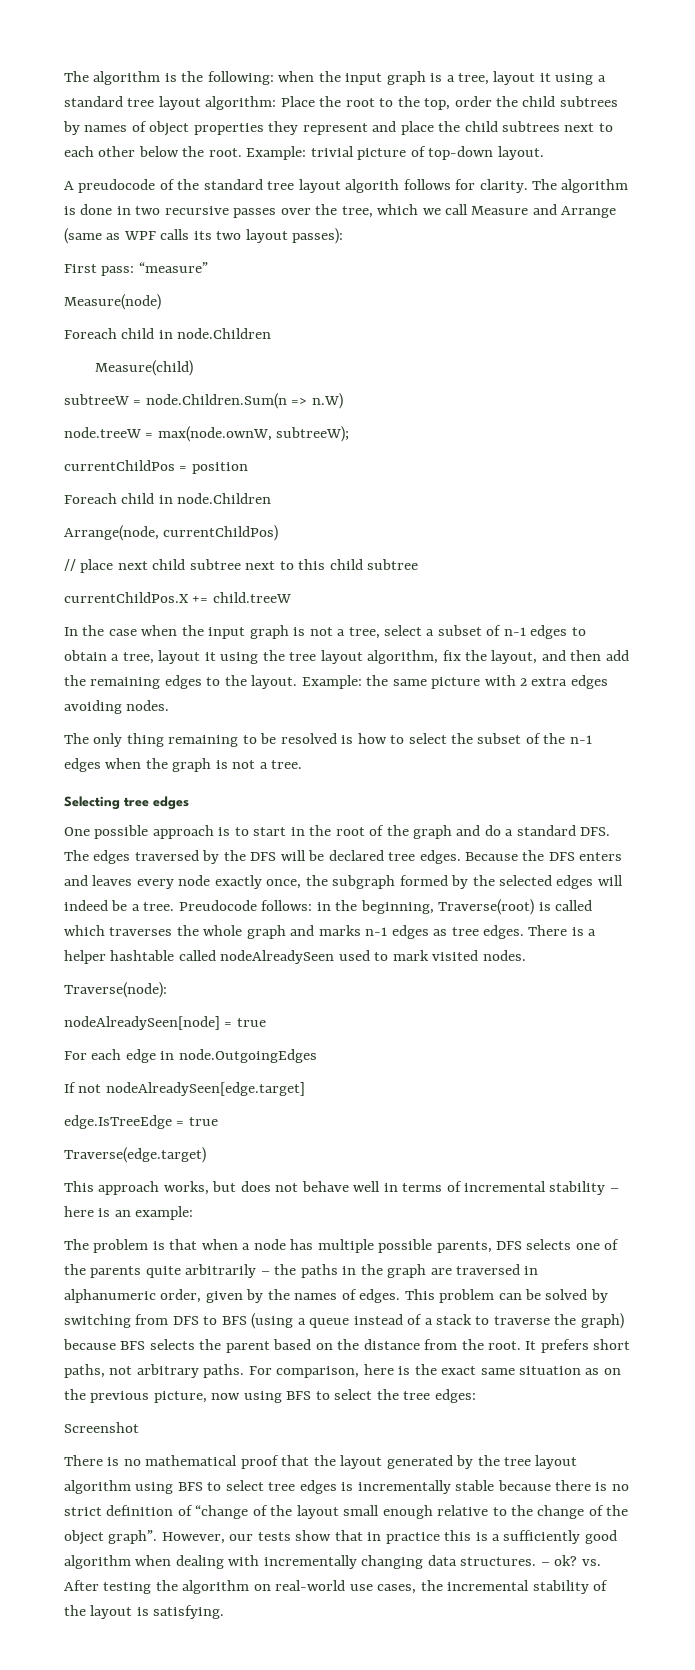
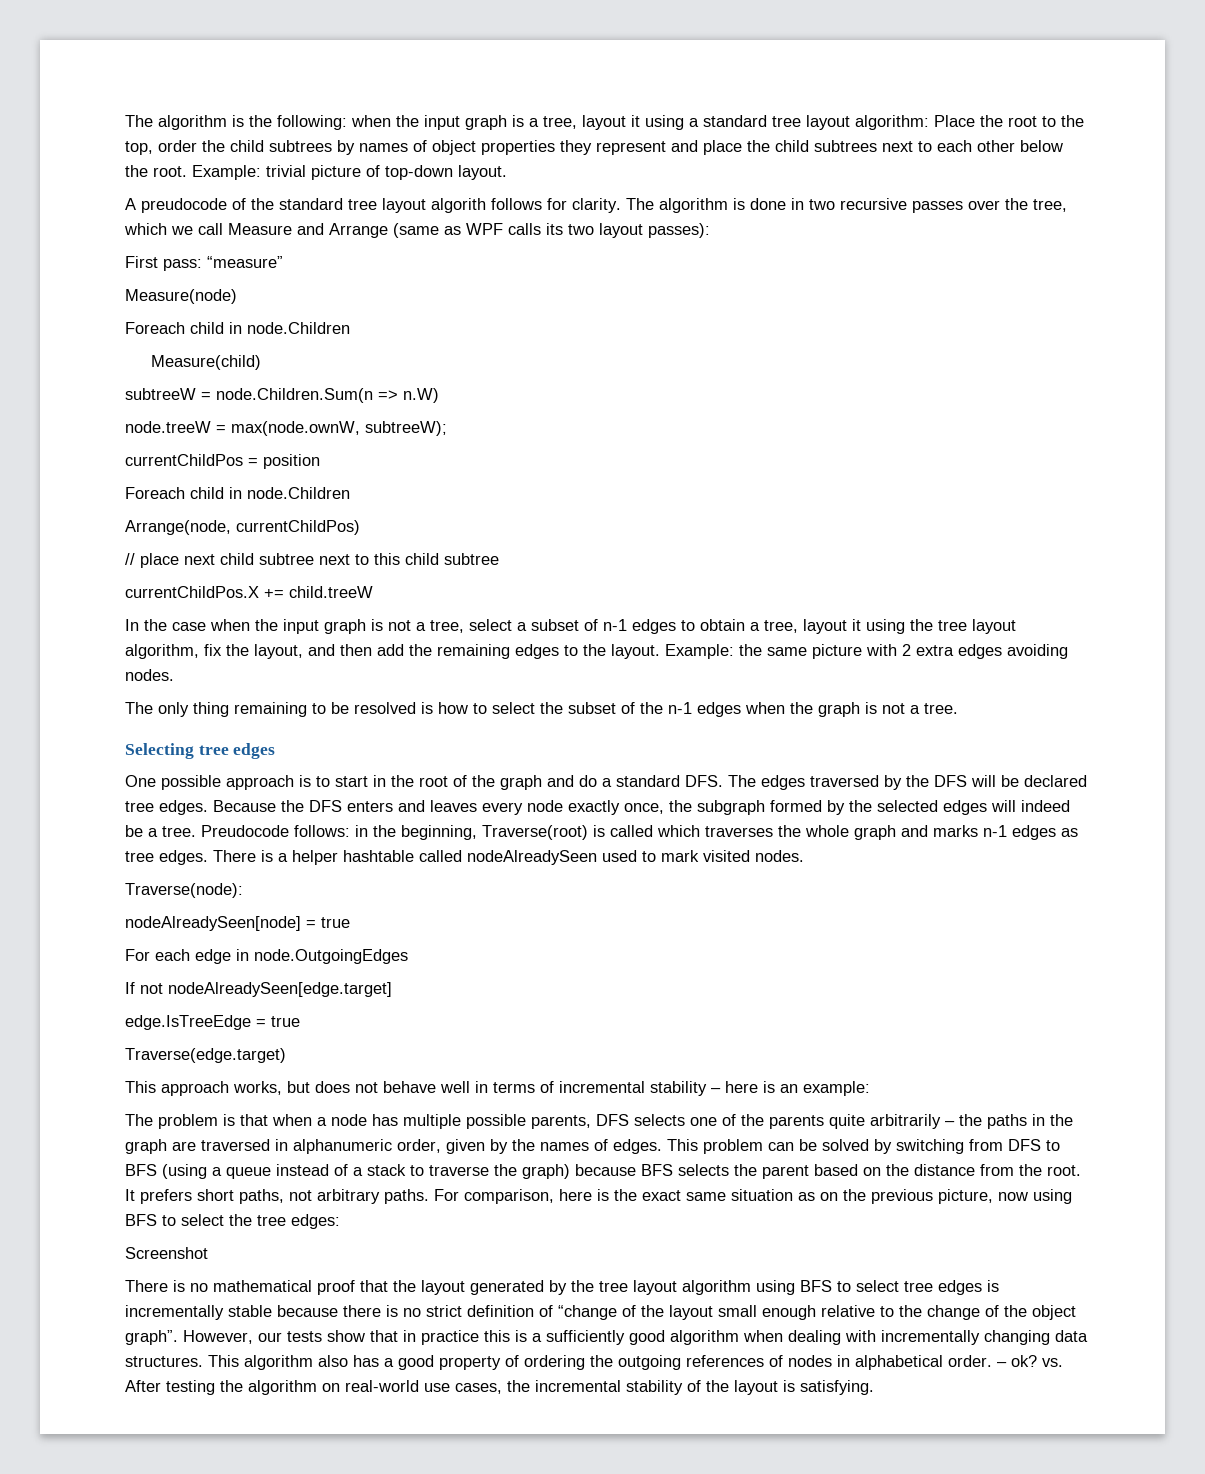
(537, 1561) none -> [208,1355,992,1370] This algorithm also has a good property of ordering the outgoing references of nodes in alphabetical order.

